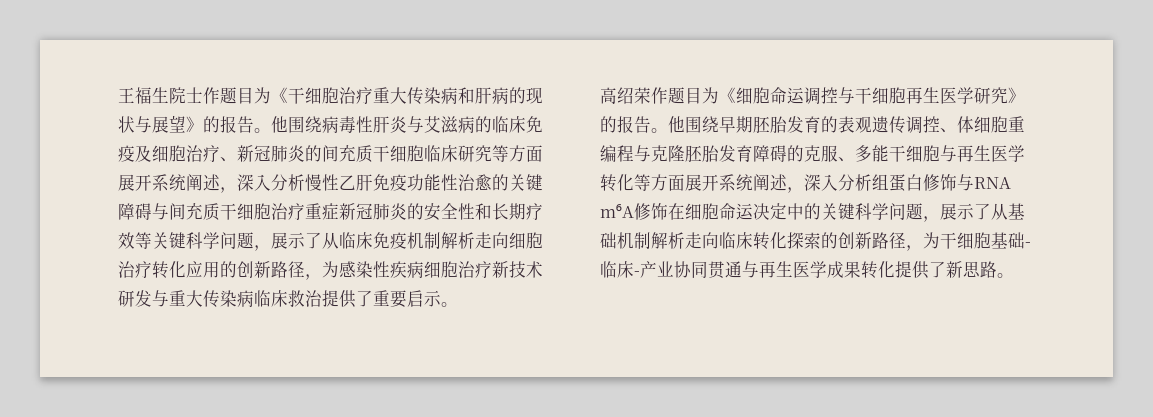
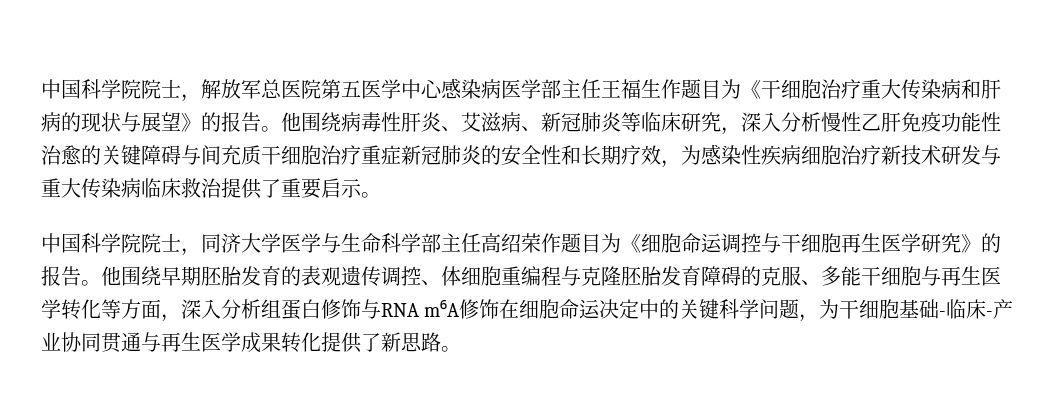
[118,87,203,104] 王福生院士 -> [41,78,661,102] 中国科学院院士，解放军总医院第五医学中心感染病医学部主任王福生
[407,116,543,134] [118,145,543,163] [118,174,220,191] 与艾滋病的临床免疫及细胞治疗、新冠肺炎的间充质干细胞临床研究等方面展开系统阐述 -> [441,112,721,133] 、艾滋病、新冠肺炎等临床研究
[135,232,543,251] [118,261,305,279] 等关键科学问题，展示了从临床免疫机制解析走向细胞治疗转化应用的创新路径 -> (661, 155) none
(458, 304) none -> [41,233,481,256] 中国科学院院士，同济大学医学与生命科学部主任
[685,174,787,191] 展开系统阐述 -> (161, 309) none
[940,203,1025,220] [600,232,923,251] 展示了从基础机制解析走向临床转化探索的创新路径， -> (820, 318) none

